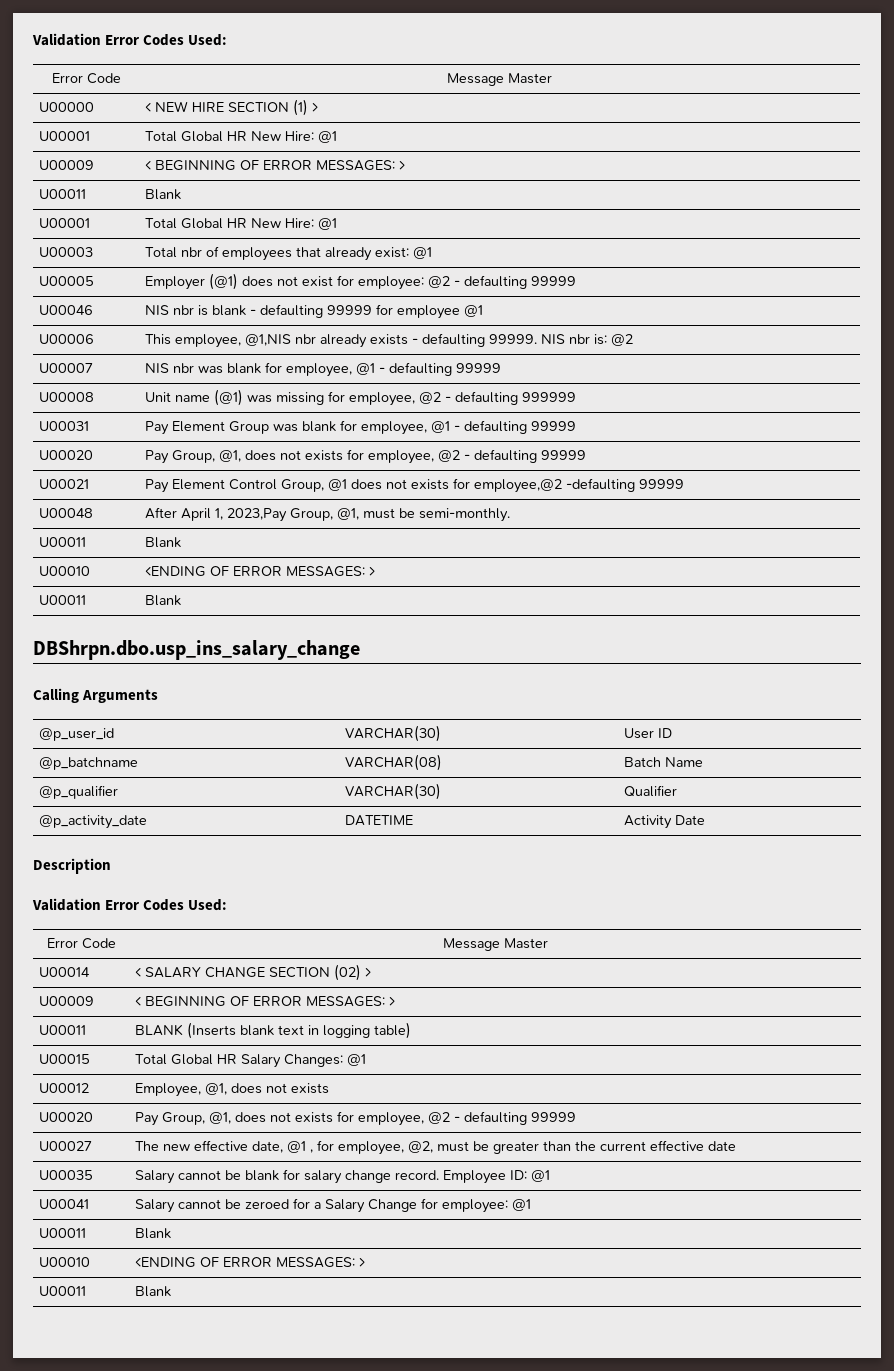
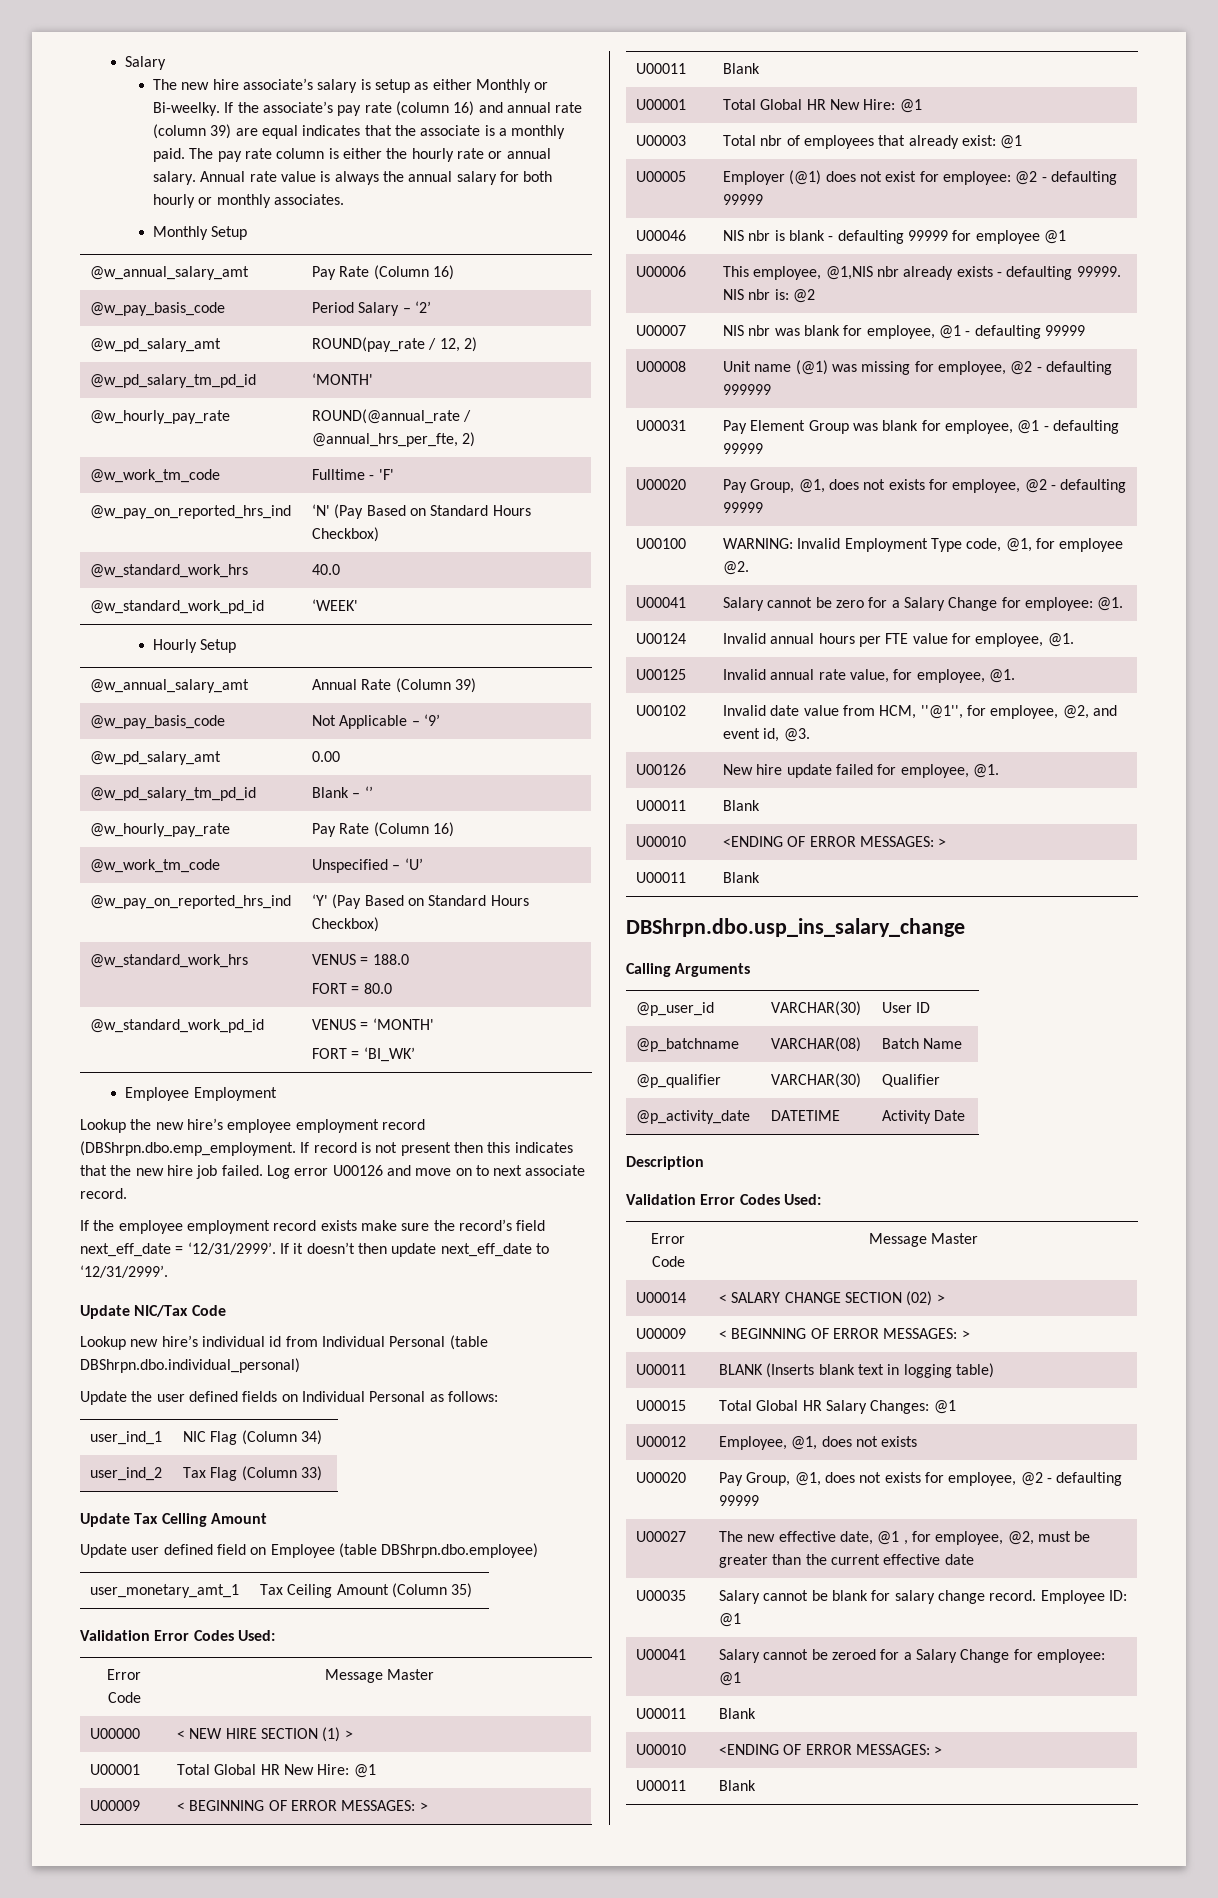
(32, 39) none -> [125,56,167,70] [152,78,549,93] [152,101,583,116] [152,124,566,139] [152,148,551,162] [152,171,553,185] [152,194,344,208] [152,226,248,240] [90,266,250,280] [312,265,455,280] [90,302,226,316] [312,301,432,316] [90,338,222,352] [312,337,478,352] [90,374,257,388] [312,373,374,385] [90,410,231,424] [312,409,472,424] [312,432,476,447] [90,469,221,483] [312,469,394,480] [90,505,292,519] [312,504,531,519] [312,527,380,542] [90,564,249,578] [312,564,341,575] [90,600,265,614] [312,599,359,611] [152,639,237,653] [90,679,250,693] [312,678,477,693] [90,715,226,729] [312,714,441,729] [90,751,222,765] [312,751,341,762] [90,787,257,801] [312,786,373,798] [90,823,231,837] [312,822,455,837] [90,859,221,873] [312,858,423,873] [90,895,292,909] [312,894,529,909] [312,917,380,932] [90,954,249,968] [312,954,409,965] [312,983,392,994] [90,1019,265,1033] [312,1018,434,1030] [312,1047,415,1062] [125,1087,277,1101] [80,1118,425,1133] [80,1141,573,1156] [80,1165,586,1179] [80,1188,127,1199] [80,1219,546,1234] [80,1242,549,1257] [80,1265,168,1278] [80,1305,226,1319] [80,1335,488,1350] [80,1358,300,1373] [80,1391,498,1405] [90,1431,163,1445] [183,1430,323,1445] [90,1467,163,1481] [183,1466,323,1481] [80,1513,267,1527] [80,1543,539,1558] [90,1584,240,1598] [260,1583,473,1598] Salary // The new hire associate’s salary is setup as either Monthly or Bi-weelky. If the associate’s pay rate (column 16) and annual rate (column 39) are equal indicates that the associate is a monthly paid. The pay rate column is either the hourly rate or annual salary. Annual rate value is always the annual salary for both hourly or monthly associates. // Monthly Setup // @w_annual_salary_amt | Pay Rate (Column 16) // @w_pay_basis_code | Period Salary – ‘2’ // @w_pd_salary_amt | ROUND(pay_rate / 12, 2) // @w_pd_salary_tm_pd_id | ‘MONTH' // @w_hourly_pay_rate | ROUND(@annual_rate / @annual_hrs_per_fte, 2) // @w_work_tm_code | Fulltime - 'F' // @w_pay_on_reported_hrs_ind | ‘N' (Pay Based on Standard Hours Checkbox) // @w_standard_work_hrs | 40.0 // @w_standard_work_pd_id | ‘WEEK' // Hourly Setup // @w_annual_salary_amt | Annual Rate (Column 39) // @w_pay_basis_code | Not Applicable – ‘9’ // @w_pd_salary_amt | 0.00 // @w_pd_salary_tm_pd_id | Blank – ‘’ // @w_hourly_pay_rate | Pay Rate (Column 16) // @w_work_tm_code | Unspecified – ‘U’ // @w_pay_on_reported_hrs_ind | ‘Y' (Pay Based on Standard Hours Checkbox) // @w_standard_work_hrs | VENUS = 188.0 // FORT = 80.0 // @w_standard_work_pd_id | VENUS = ‘MONTH' // FORT = ‘BI_WK’ // Employee Employment // Lookup the new hire’s employee employment record (DBShrpn.dbo.emp_employment. If record is not present then this indicates that the new hire job failed. Log error U00126 and move on to next associate record. // If the employee employment record exists make sure the record’s field next_eff_date = ‘12/31/2999’. If it doesn’t then update next_eff_date to ‘12/31/2999’. // Update NIC/Tax Code // Lookup new hire’s individual id from Individual Personal (table DBShrpn.dbo.individual_personal) // Update the user defined fields on Individual Personal as follows: // user_ind_1 | NIC Flag (Column 34) // user_ind_2 | Tax Flag (Column 33) // Update Tax Celling Amount // Update user defined field on Employee (table DBShrpn.dbo.employee) // user_monetary_amt_1 | Tax Ceiling Amount (Column 35) //
[39,479,90,489] [145,478,685,493] [39,508,94,518] [145,507,511,522] U00021 | Pay Element Control Group, @1 does not exists for employee,@2 -defaulting 99999 // U00048 | After April 1, 2023,Pay Group, @1, must be semi-monthly. -> [636,538,687,549] [723,538,1124,552] [723,561,750,575] [636,597,687,608] [723,597,1124,611] [636,633,687,644] [723,633,1074,647] [636,669,687,680] [723,669,1016,683] [636,705,687,716] [723,705,1117,719] [723,728,810,742] [636,764,687,775] [723,764,1000,778] U00100 | WARNING: Invalid Employment Type code, @1, for employee @2. // U00041 | Salary cannot be zero for a Salary Change for employee: @1. // U00124 | Invalid annual hours per FTE value for employee, @1. // U00125 | Invalid annual rate value, for employee, @1. // U00102 | Invalid date value from HCM, ''@1'', for employee, @2, and event id, @3. // U00126 | New hire update failed for employee, @1.

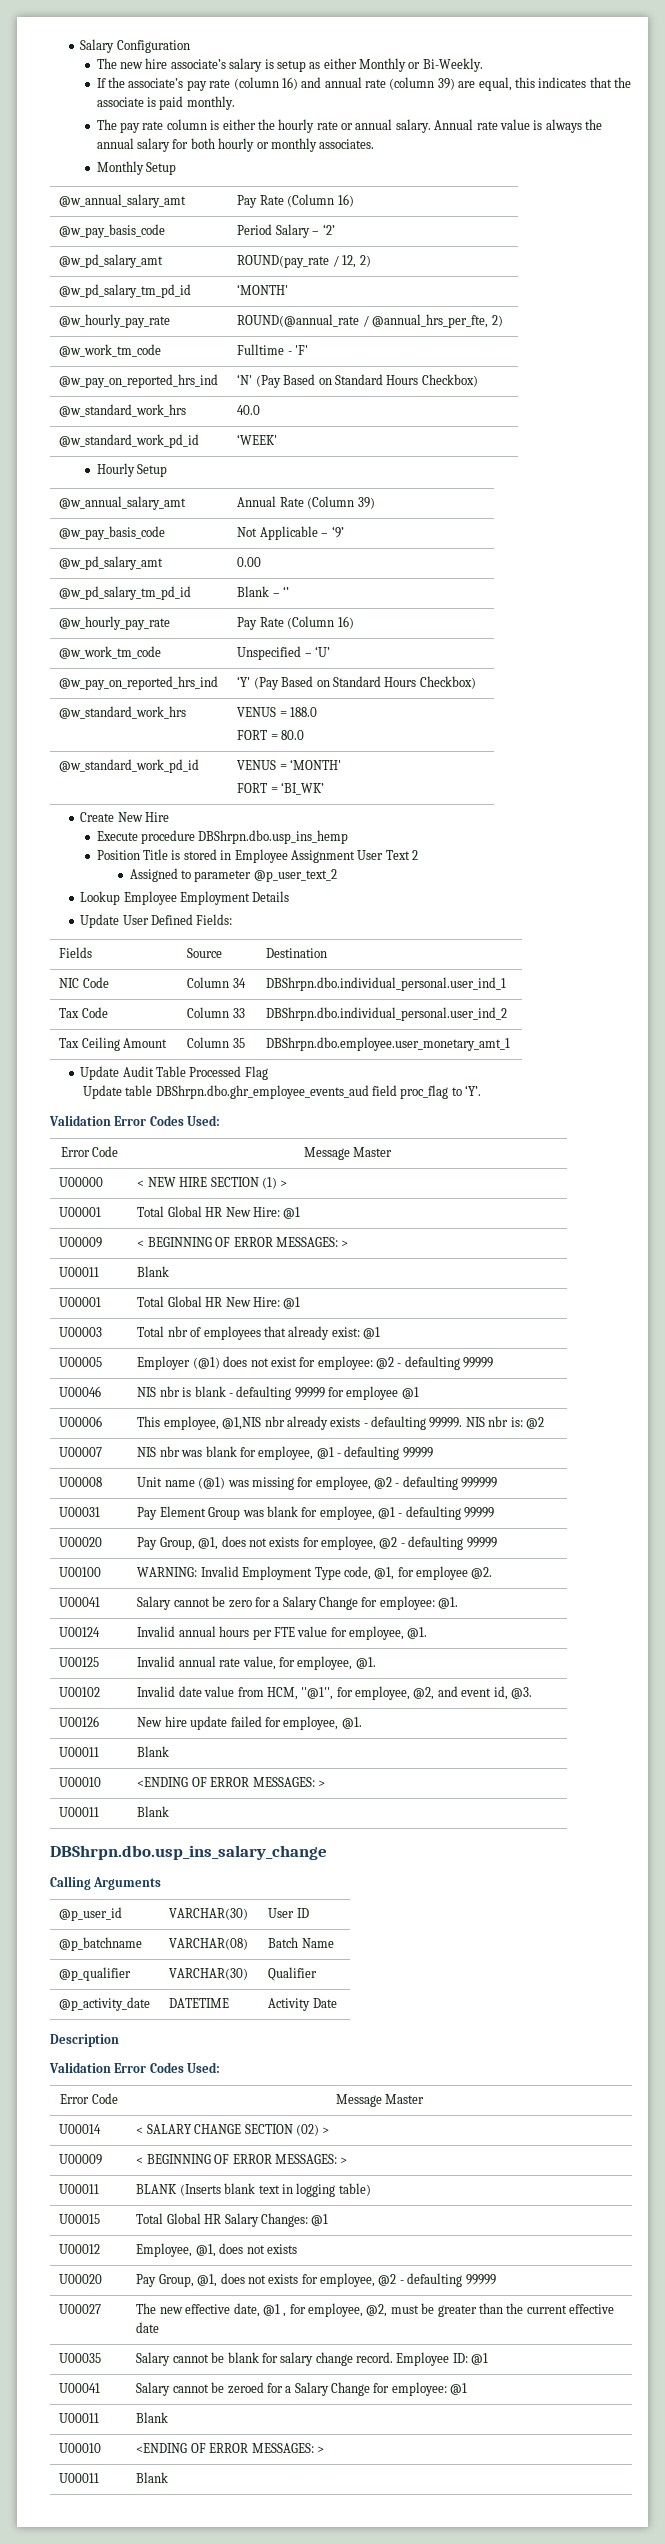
[125,56,167,70] Salary -> [80,39,190,53] Salary Configuration
[152,102,220,116] Bi-weelky. -> [422,58,483,72] Bi-Weekly. //
[261,125,298,139] equal -> [478,77,535,91] equal, this
[498,125,566,139] [152,148,185,162] a monthly paid. -> [159,96,235,110] paid monthly. //
[125,1087,277,1101] [80,1118,425,1133] [80,1141,573,1156] [80,1165,586,1179] [80,1188,127,1199] [80,1219,546,1234] [80,1242,549,1257] [80,1265,168,1278] [80,1305,226,1319] [80,1335,488,1350] [80,1358,300,1373] [80,1391,498,1405] [90,1431,163,1445] [183,1430,323,1445] [90,1467,163,1481] [183,1466,323,1481] [80,1513,267,1527] [80,1543,539,1558] [90,1584,240,1598] [260,1583,473,1598] Employee Employment // Lookup the new hire’s employee employment record (DBShrpn.dbo.emp_employment. If record is not present then this indicates that the new hire job failed. Log error U00126 and move on to next associate record. // If the employee employment record exists make sure the record’s field next_eff_date = ‘12/31/2999’. If it doesn’t then update next_eff_date to ‘12/31/2999’. // Update NIC/Tax Code // Lookup new hire’s individual id from Individual Personal (table DBShrpn.dbo.individual_personal) // Update the user defined fields on Individual Personal as follows: // user_ind_1 | NIC Flag (Column 34) // user_ind_2 | Tax Flag (Column 33) // Update Tax Celling Amount // Update user defined field on Employee (table DBShrpn.dbo.employee) // user_monetary_amt_1 | Tax Ceiling Amount (Column 35) -> [80,812,169,822] [96,830,349,844] [96,849,419,863] [129,868,337,882] [80,891,290,905] [80,914,233,928] [59,947,93,958] [187,948,223,958] [266,948,328,958] [59,977,109,988] [187,977,246,988] [266,977,507,991] [59,1007,108,1018] [187,1007,245,1018] [266,1007,508,1021] [59,1037,168,1051] [187,1037,245,1048] [266,1037,511,1051] [80,1066,268,1080] [82,1085,482,1099] Create New Hire // Execute procedure DBShrpn.dbo.usp_ins_hemp // Position Title is stored in Employee Assignment User Text 2 // Assigned to parameter @p_user_text_2 // Lookup Employee Employment Details // Update User Defined Fields: // Fields | Source | Destination // NIC Code | Column 34 | DBShrpn.dbo.individual_personal.user_ind_1 // Tax Code | Column 33 | DBShrpn.dbo.individual_personal.user_ind_2 // Tax Ceiling Amount | Column 35 | DBShrpn.dbo.employee.user_monetary_amt_1 // Update Audit Table Processed Flag // Update table DBShrpn.dbo.ghr_employee_events_aud field proc_flag to ‘Y’.

